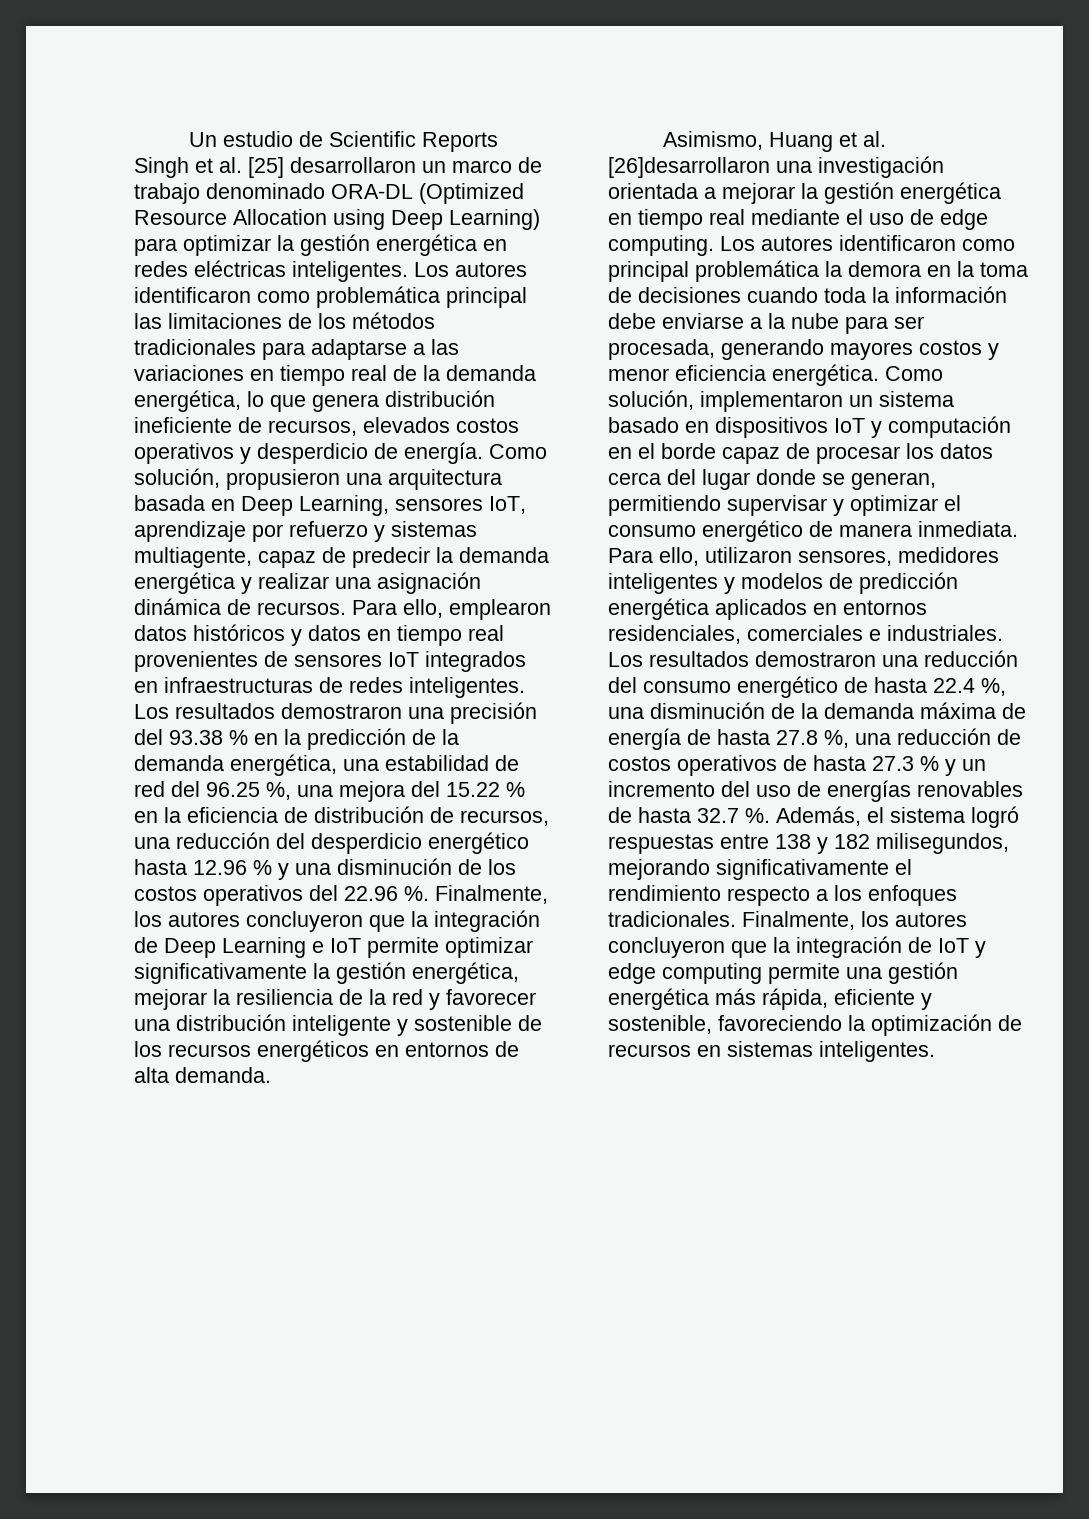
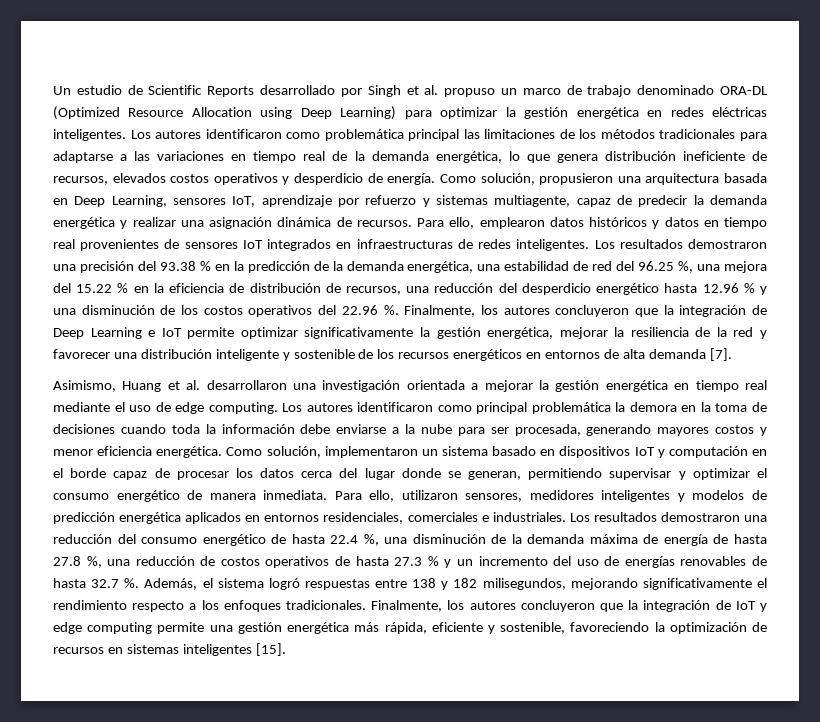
(499, 142) none -> [260,85,362,97] desarrollado por
[248,157,416,178] [25] desarrollaron -> [444,88,496,97] propuso
[175,1067,271,1083] demanda. -> [648,348,732,361] demanda [7].
[608,157,770,178] [26]desarrollaron -> [206,380,287,390] desarrollaron
[819,1041,935,1062] inteligentes. -> [182,643,286,656] inteligentes [15].

